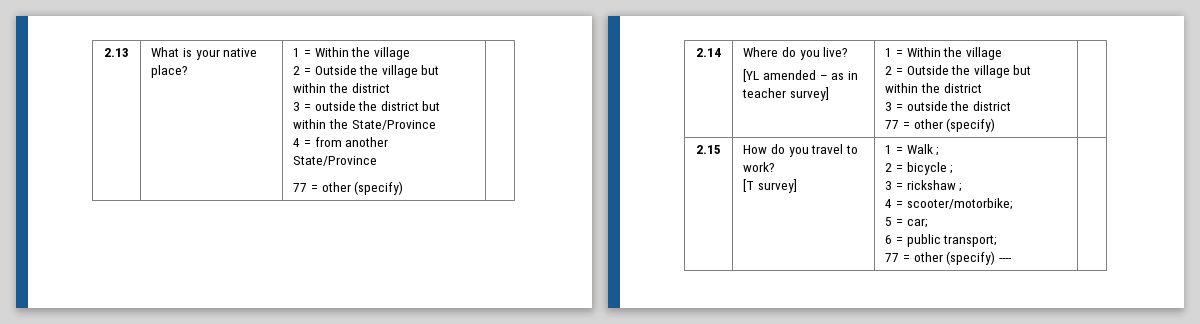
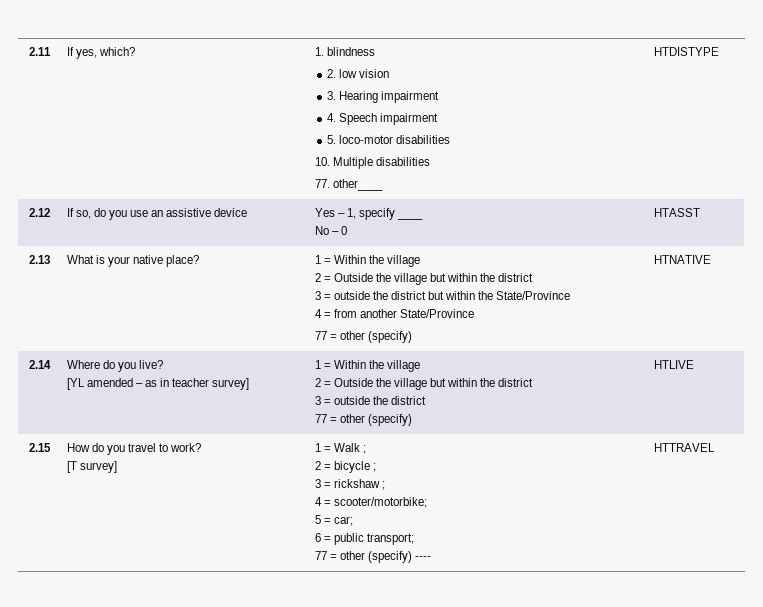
(104, 52) none -> [29,47,51,56] [66,47,135,59] [314,47,375,56] [327,69,390,78] [327,91,440,103] [327,113,439,125] [327,135,451,144] [314,157,430,169] [314,179,383,191] [653,47,719,56] [29,208,50,217] [66,208,248,220] [314,208,423,220] [314,226,347,235] [653,208,700,217] 2.11 | If yes, which? | 1. blindness // 2. low vision // 3. Hearing impairment // 4. Speech impairment // 5. loco-motor disabilities // 10. Multiple disabilities // 77. other____ | HTDISTYPE // 2.12 | If so, do you use an assistive device | Yes – 1, specify ____ // No – 0 | HTASST //
(404, 188) none -> [653,255,711,264] HTNATIVE
(996, 125) none -> [653,360,694,369] HTLIVE
(1012, 260) none -> [653,443,715,452] HTTRAVEL

